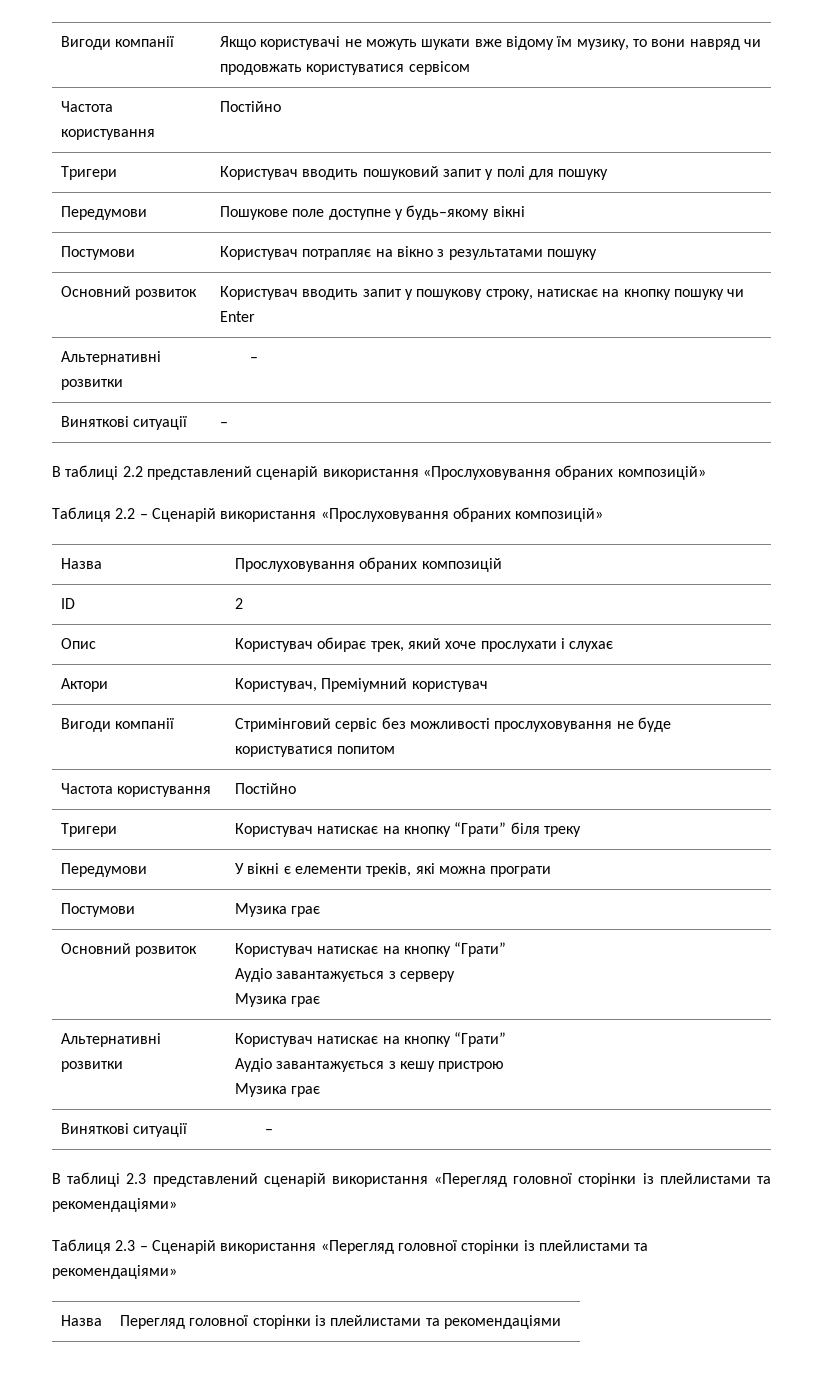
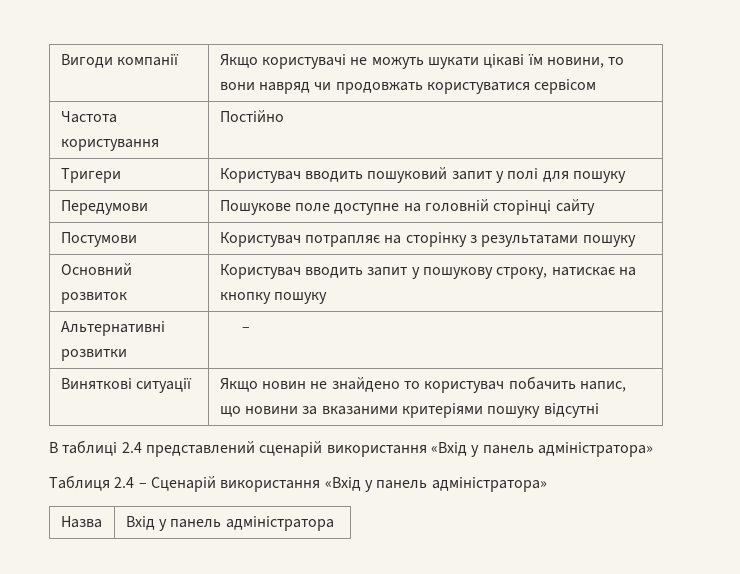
[474,36,629,50] вже відому їм музику, -> [483,54,605,68] цікаві їм новини,
[394,205,525,220] у будь–якому вікні -> [403,199,595,215] на головній сторінці сайту
[396,246,433,257] вікно -> [405,232,467,247] сторінку
[727,289,745,297] [219,311,255,322] чи Enter -> (328, 298) none
[219,422,228,427] [52,465,706,480] [52,507,604,522] [60,558,102,569] [234,557,502,572] [60,598,75,609] [234,598,243,609] [60,638,96,649] [234,637,614,652] [60,678,108,692] [234,678,488,692] [60,718,175,732] [234,717,671,732] [234,746,396,757] [60,783,212,797] [234,783,296,794] [60,823,117,837] [234,822,581,837] [60,863,147,877] [234,863,552,877] [60,903,135,917] [234,903,321,917] [60,943,198,957] [234,942,507,957] [234,968,455,982] [234,993,321,1007] [60,1033,161,1047] [60,1061,123,1072] [234,1032,507,1047] [234,1058,505,1072] [234,1083,321,1097] [60,1123,188,1137] [264,1129,273,1134] [52,1172,771,1187] [52,1198,177,1212] [52,1239,649,1254] [52,1265,177,1279] [60,1315,102,1326] [119,1315,561,1329] – // В таблиці 2.2 представлений сценарій використання «Прослуховування обраних композицій» // Таблиця 2.2 – Сценарій використання «Прослуховування обраних композицій» // Назва | Прослуховування обраних композицій // ID | 2 // Опис | Користувач обирає трек, який хоче прослухати і слухає // Актори | Користувач, Преміумний користувач // Вигоди компанії | Стримінговий сервіс без можливості прослуховування не буде користуватися попитом // Частота користування | Постійно // Тригери | Користувач натискає на кнопку “Грати” біля треку // Передумови | У вікні є елементи треків, які можна програти // Постумови | Музика грає // Основний розвиток | Користувач натискає на кнопку “Грати” // Аудіо завантажується з серверу // Музика грає // Альтернативні розвитки | Користувач натискає на кнопку “Грати” // Аудіо завантажується з кешу пристрою // Музика грає // Виняткові ситуації | – // В таблиці 2.3 представлений сценарій використання «Перегляд головної сторінки із плейлистами та рекомендаціями» // Таблиця 2.3 – Сценарій використання «Перегляд головної сторінки із плейлистами та рекомендаціями» // Назва | Перегляд головної сторінки із плейлистами та рекомендаціями -> [219,376,627,393] [219,403,599,418] [49,440,653,457] [49,475,547,492] [60,516,102,528] [125,516,334,531] Якщо новин не знайдено то користувач побачить напис, що новини за вказаними критеріями пошуку відсутні // В таблиці 2.4 представлений сценарій використання «Вхід у панель адміністратора» // Таблиця 2.4 – Сценарій використання «Вхід у панель адміністратора» // Назва | Вхід у панель адміністратора

